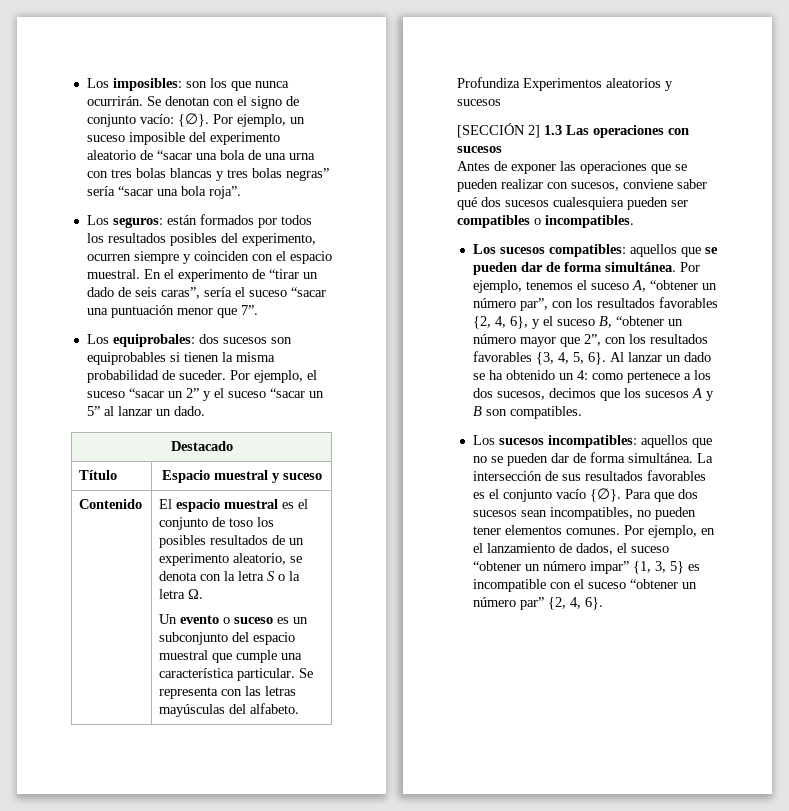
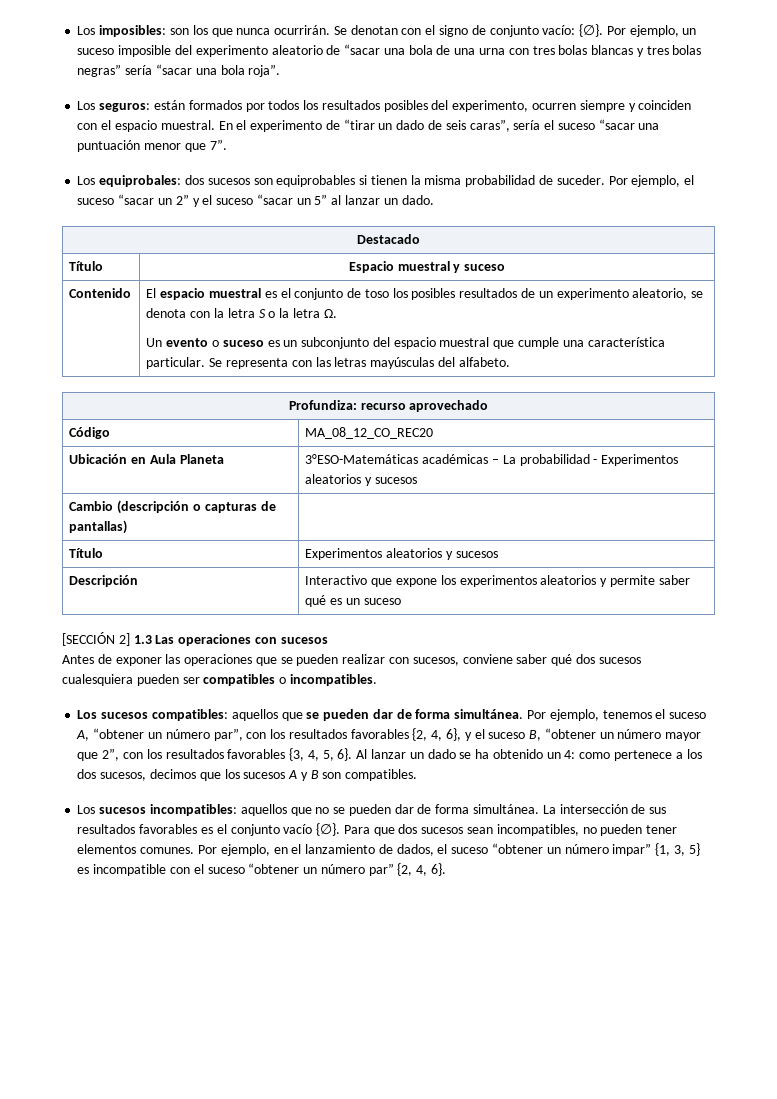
[457,77,673,91] [457,99,501,106] // Profundiza Experimentos aleatorios y sucesos -> [288,400,489,412] [69,427,111,439] [305,427,434,439] [69,454,224,464] [305,454,679,466] [305,474,418,486] [69,500,276,514] [69,520,128,534] [69,548,104,558] [305,548,498,560] [69,575,139,587] [305,575,690,587] [305,595,401,607] // Profundiza: recurso aprovechado // Código | MA_08_12_CO_REC20 // Ubicación en Aula Planeta | 3°ESO-Matemáticas académicas – La probabilidad - Experimentos aleatorios y sucesos // Cambio (descripción o capturas de pantallas) | // Título | Experimentos aleatorios y sucesos // Descripción | Interactivo que expone los experimentos aleatorios y permite saber qué es un suceso

